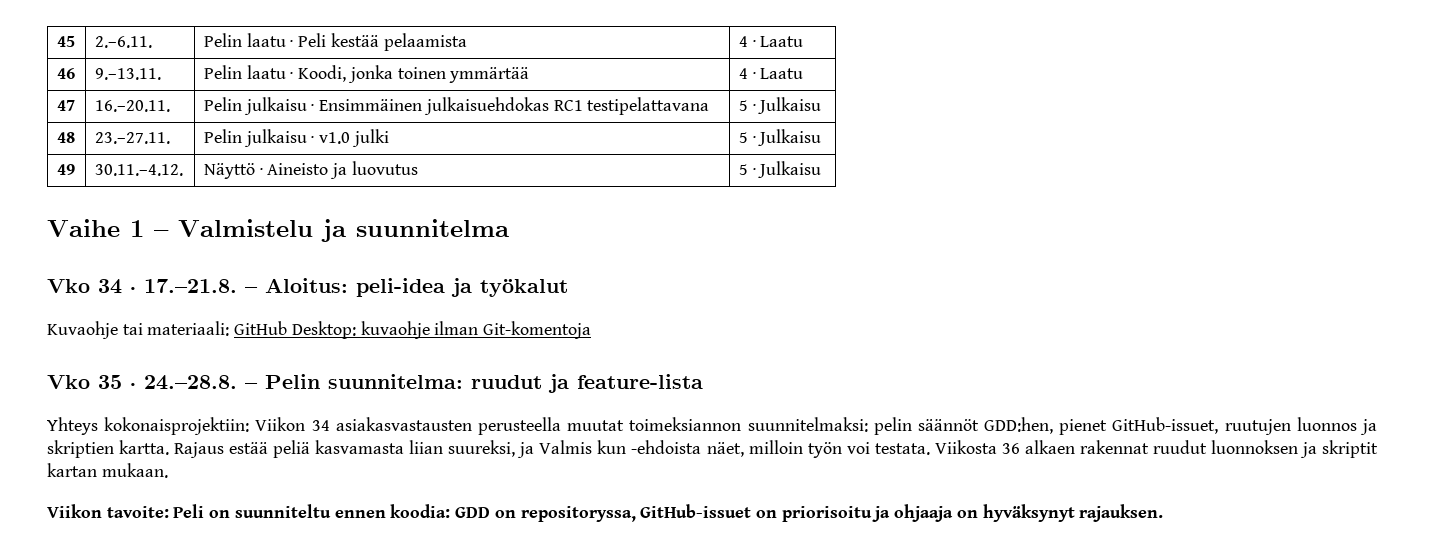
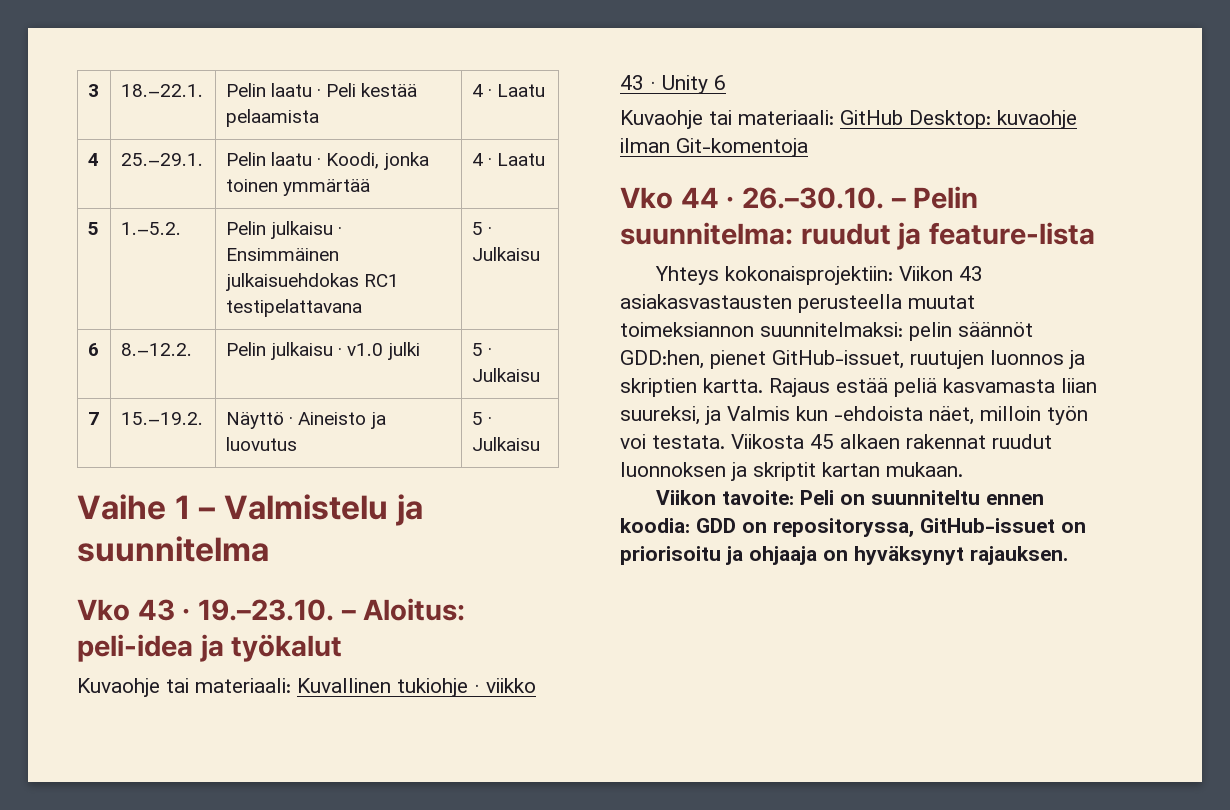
[56,36,75,47] [94,36,152,48] 45 | 2.–6.11. -> [87,84,99,97] [120,84,203,97] 3 | 18.–22.1.
[56,68,75,79] [94,68,161,80] 46 | 9.–13.11. -> [87,153,99,166] [120,153,203,166] 4 | 25.–29.1.
[56,100,75,111] [94,100,170,112] 47 | 16.–20.11. -> [87,222,99,235] [120,222,181,235] 5 | 1.–5.2.
[56,132,75,143] [94,132,170,144] 48 | 23.–27.11. -> [87,343,99,356] [120,343,192,356] 6 | 8.–12.2.
[56,164,75,175] [94,164,183,176] 49 | 30.11.–4.12. -> [87,412,99,425] [120,412,203,425] 7 | 15.–19.2.
[98,279,237,294] 34 · 17.–21.8. -> [137,599,335,621] 43 · 19.–23.10.
(568, 288) none -> [77,678,536,697] [620,75,726,94] // Kuvaohje tai materiaali: Kuvallinen tukiohje · viikko 43 · Unity 6
[98,375,237,390] 35 · 24.–28.8. -> [680,187,885,209] 44 · 26.–30.10.
[311,420,330,431] 34 -> [959,266,984,281] 43
[1001,443,1020,454] 36 -> [810,434,834,449] 45

